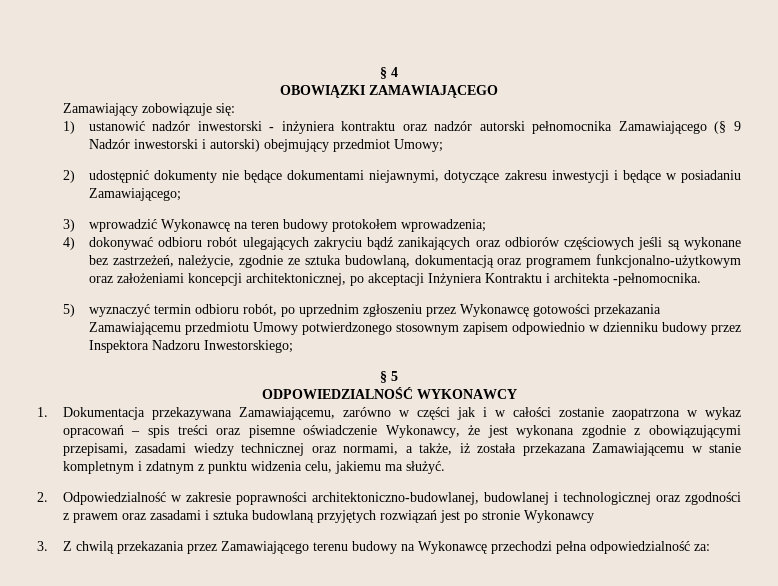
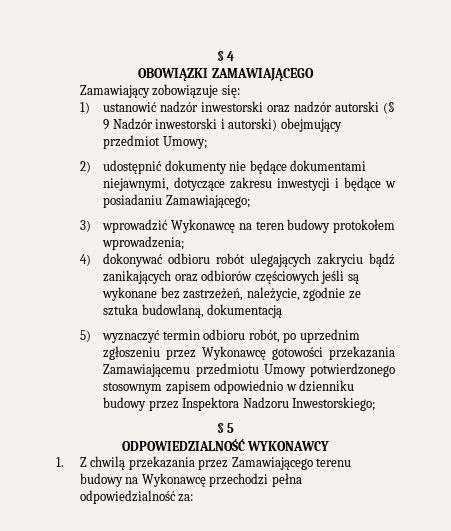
[269,121,396,134] - inżyniera kontraktu -> (264, 106) none
[532,121,707,134] pełnomocnika Zamawiającego -> (380, 106) none
[497,254,742,268] [88,273,701,286] oraz programem funkcjonalno-użytkowym oraz założeniami koncepcji architektonicznej, po akceptacji Inżyniera Kontraktu i architekta -pełnomocnika. -> (283, 311) none
[62,407,741,420] [62,425,741,438] [62,443,741,456] [62,461,445,474] [37,492,741,505] [62,510,594,523] [37,541,48,551] Dokumentacja przekazywana Zamawiającemu, zarówno w części jak i w całości zostanie zaopatrzona w wykaz opracowań – spis treści oraz pisemne oświadczenie Wykonawcy, że jest wykonana zgodnie z obowiązującymi przepisami, zasadami wiedzy technicznej oraz normami, a także, iż została przekazana Zamawiającemu w stanie kompletnym i zdatnym z punktu widzenia celu, jakiemu ma służyć. // 2. Odpowiedzialność w zakresie poprawności architektoniczno-budowlanej, budowlanej i technologicznej oraz zgodności z prawem oraz zasadami i sztuka budowlaną przyjętych rozwiązań jest po stronie Wykonawcy // 3. -> (64, 462) none

